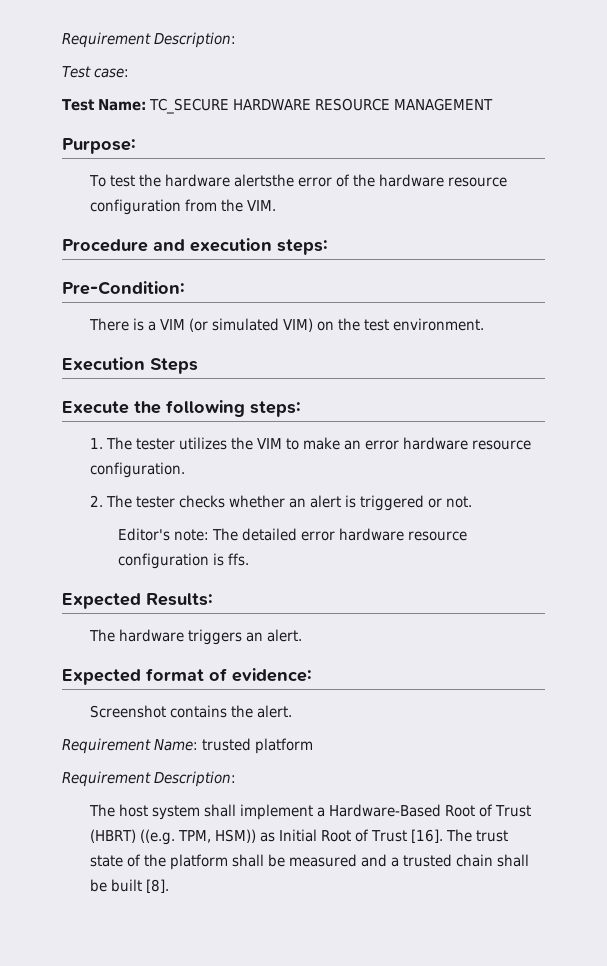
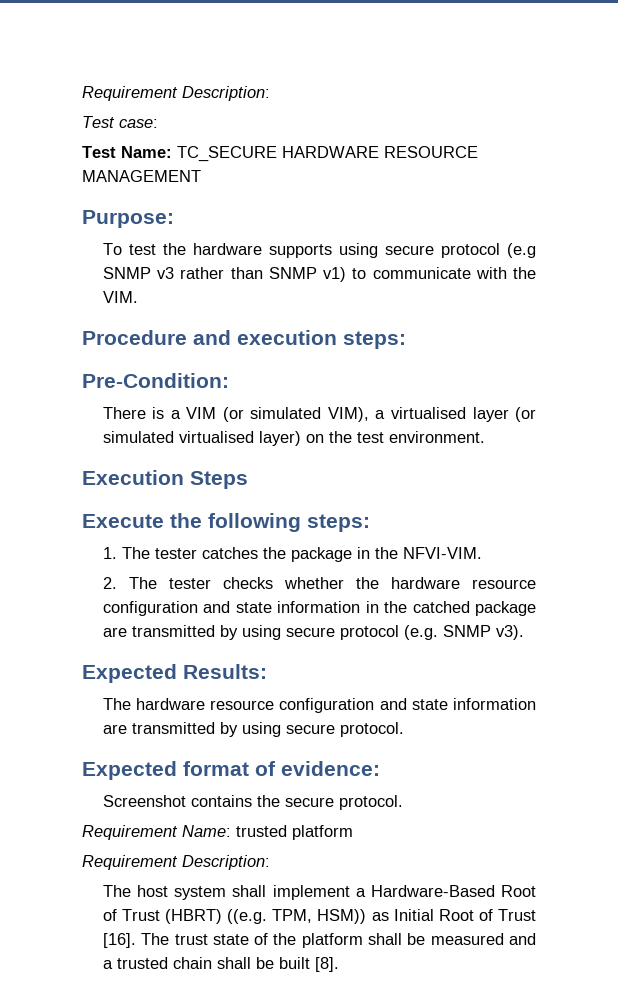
[234,174,508,187] [90,199,218,215] alertsthe error of the hardware resource configuration from -> [268,243,536,258] [102,267,507,282] supports using secure protocol (e.g SNMP v3 rather than SNMP v1) to communicate with
[283,318,314,332] VIM) -> [327,407,537,422] [102,431,301,446] VIM), a virtualised layer (or simulated virtualised layer)
[179,437,532,450] [90,462,186,478] utilizes the VIM to make an error hardware resource configuration. -> [201,547,482,562] catches the package in the NFVI-VIM.
[289,495,473,511] [118,528,468,541] [118,553,250,569] [62,593,213,609] [89,629,303,645] an alert is triggered or not. // Editor's note: The detailed error hardware resource configuration is ffs. // Expected Results: // The hardware triggers an alert. -> [355,577,536,589] [102,601,536,616] [102,625,524,640] [82,664,267,683] [102,698,536,713] [102,722,404,737] the hardware resource configuration and state information in the catched package are transmitted by using secure protocol (e.g. SNMP v3). // Expected Results: // The hardware resource configuration and state information are transmitted by using secure protocol.
[257,705,293,718] alert. -> [284,795,403,810] secure protocol.

